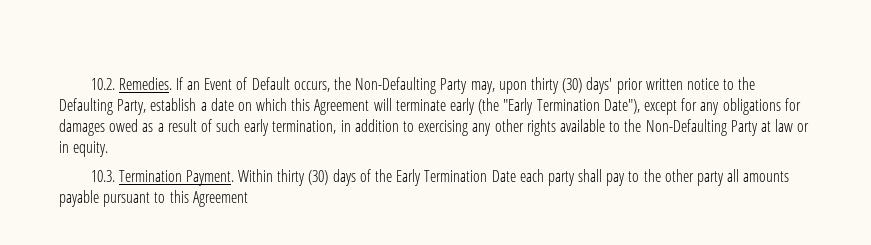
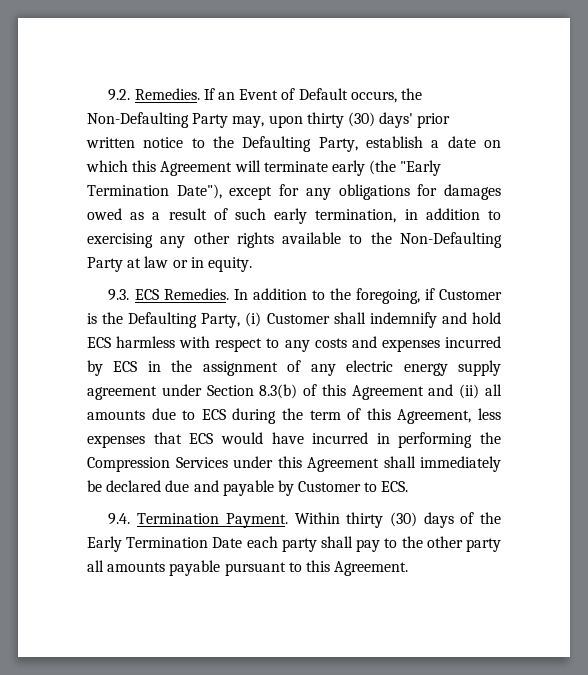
[90,78,115,90] 10.2. -> [108,89,131,101] 9.2.
[90,170,115,182] 10.3. -> [108,288,502,304] [87,312,501,328] [87,336,501,352] [87,360,502,376] [87,384,502,400] [87,408,502,424] [87,432,501,448] [87,456,501,472] [87,480,409,496] [108,513,131,525] 9.3. ECS Remedies. In addition to the foregoing, if Customer is the Defaulting Party, (i) Customer shall indemnify and hold ECS harmless with respect to any costs and expenses incurred by ECS in the assignment of any electric energy supply agreement under Section 8.3(b) of this Agreement and (ii) all amounts due to ECS during the term of this Agreement, less expenses that ECS would have incurred in performing the Compression Services under this Agreement shall immediately be declared due and payable by Customer to ECS. // 9.4.
[192,191,248,207] Agreement -> [334,561,409,576] Agreement.

